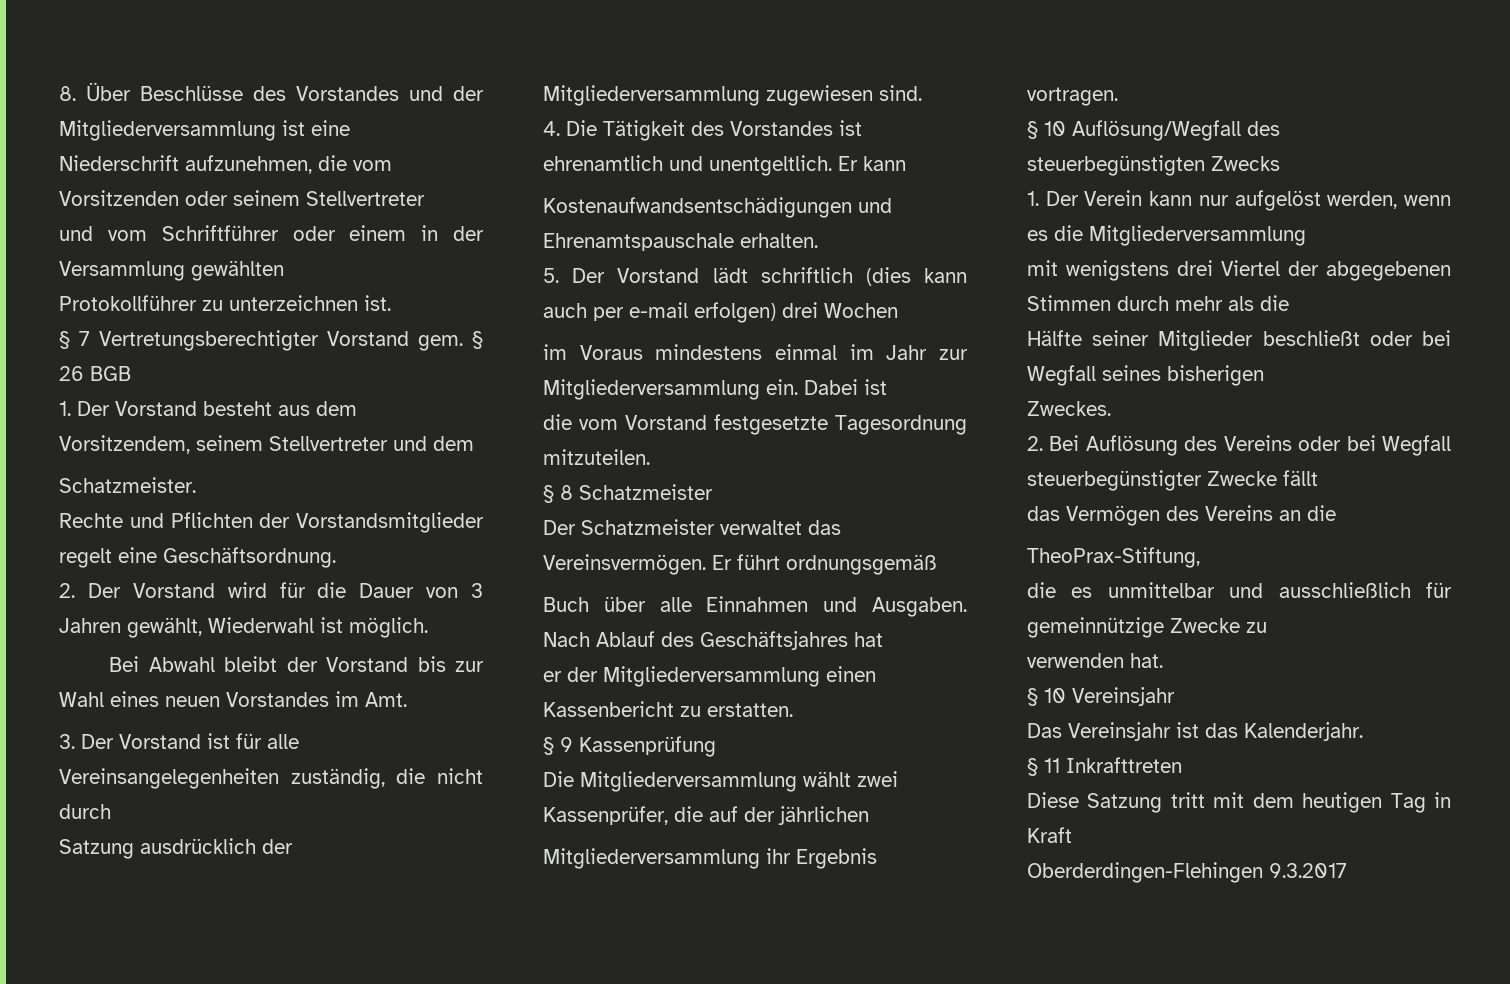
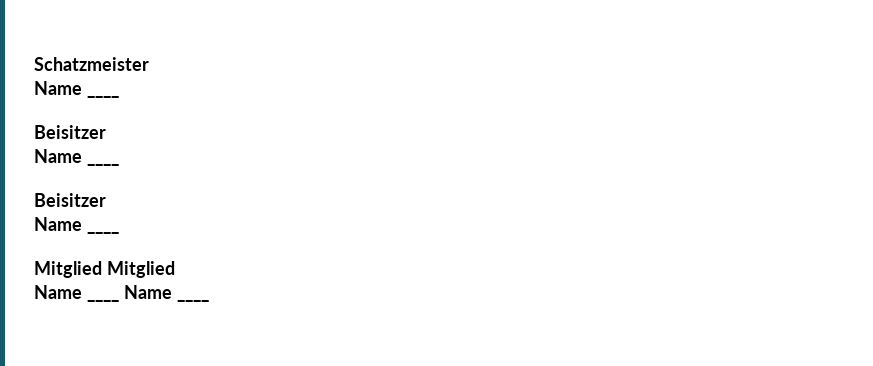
[59,82,484,101] [59,120,350,141] [59,155,392,174] [59,190,425,206] [59,225,484,241] [59,260,284,281] [59,295,391,311] [59,330,483,351] [59,366,131,381] [59,401,357,416] [59,435,474,454] [59,477,196,493] [59,512,484,533] [59,547,336,568] [59,582,483,598] [59,617,428,638] [109,656,485,672] [59,691,407,707] [59,733,299,749] [59,768,483,789] [59,804,111,819] [59,838,293,859] [543,85,922,106] [543,120,862,141] [543,155,906,176] [543,197,892,218] [543,233,818,251] [543,267,967,286] [543,302,898,323] [543,344,968,360] [543,379,887,400] [543,414,967,435] [543,449,650,465] [543,484,713,503] [543,519,841,535] [543,554,937,575] [543,596,967,617] [543,631,883,650] [543,666,876,687] [543,701,793,717] [543,736,716,757] [543,771,898,792] [543,806,869,825] [543,848,877,869] [1027,87,1118,106] [1027,120,1280,141] [1027,155,1280,176] [1027,190,1451,211] [1027,225,1306,246] [1027,260,1451,281] [1027,295,1289,311] [1027,330,1451,351] [1027,365,1264,386] [1027,401,1111,416] [1027,435,1451,456] [1027,470,1318,491] [1027,505,1336,526] [1027,547,1200,568] [1027,582,1452,598] [1027,617,1267,638] [1027,653,1163,668] [1027,687,1175,706] [1027,722,1363,741] [1027,757,1182,776] [1027,792,1451,813] [1027,827,1072,843] [1027,862,1347,883] 8. Über Beschlüsse des Vorstandes und der Mitgliederversammlung ist eine // Niederschrift aufzunehmen, die vom Vorsitzenden oder seinem Stellvertreter // und vom Schriftführer oder einem in der Versammlung gewählten // Protokollführer zu unterzeichnen ist. // § 7 Vertretungsberechtigter Vorstand gem. § 26 BGB // 1. Der Vorstand besteht aus dem Vorsitzendem, seinem Stellvertreter und dem // Schatzmeister. // Rechte und Pflichten der Vorstandsmitglieder regelt eine Geschäftsordnung. // 2. Der Vorstand wird für die Dauer von 3 Jahren gewählt, Wiederwahl ist möglich. // Bei Abwahl bleibt der Vorstand bis zur Wahl eines neuen Vorstandes im Amt. // 3. Der Vorstand ist für alle Vereinsangelegenheiten zuständig, die nicht durch // Satzung ausdrücklich der Mitgliederversammlung zugewiesen sind. // 4. Die Tätigkeit des Vorstandes ist ehrenamtlich und unentgeltlich. Er kann // Kostenaufwandsentschädigungen und Ehrenamtspauschale erhalten. // 5. Der Vorstand lädt schriftlich (dies kann auch per e-mail erfolgen) drei Wochen // im Voraus mindestens einmal im Jahr zur Mitgliederversammlung ein. Dabei ist // die vom Vorstand festgesetzte Tagesordnung mitzuteilen. // § 8 Schatzmeister // Der Schatzmeister verwaltet das Vereinsvermögen. Er führt ordnungsgemäß // Buch über alle Einnahmen und Ausgaben. Nach Ablauf des Geschäftsjahres hat // er der Mitgliederversammlung einen Kassenbericht zu erstatten. // § 9 Kassenprüfung // Die Mitgliederversammlung wählt zwei Kassenprüfer, die auf der jährlichen // Mitgliederversammlung ihr Ergebnis vortragen. // § 10 Auflösung/Wegfall des steuerbegünstigten Zwecks // 1. Der Verein kann nur aufgelöst werden, wenn es die Mitgliederversammlung // mit wenigstens drei Viertel der abgegebenen Stimmen durch mehr als die // Hälfte seiner Mitglieder beschließt oder bei Wegfall seines bisherigen // Zweckes. // 2. Bei Auflösung des Vereins oder bei Wegfall steuerbegünstigter Zwecke fällt // das Vermögen des Vereins an die // TheoPrax-Stiftung, // die es unmittelbar und ausschließlich für gemeinnützige Zwecke zu // verwenden hat. // § 10 Vereinsjahr // Das Vereinsjahr ist das Kalenderjahr. // § 11 Inkrafttreten // Diese Satzung tritt mit dem heutigen Tag in Kraft // Oberderdingen-Flehingen 9.3.2017 -> [34,57,149,71] [34,81,82,95] [86,95,119,98] [34,125,106,139] [34,149,82,163] [86,163,119,166] [34,193,106,207] [34,217,82,231] [86,231,119,234] [34,261,175,278] [34,285,82,299] [86,299,119,302] [123,285,172,299] [176,299,209,302] Schatzmeister // Name ____ // Beisitzer // Name ____ // Beisitzer // Name ____ // Mitglied Mitglied // Name ____ Name ____

